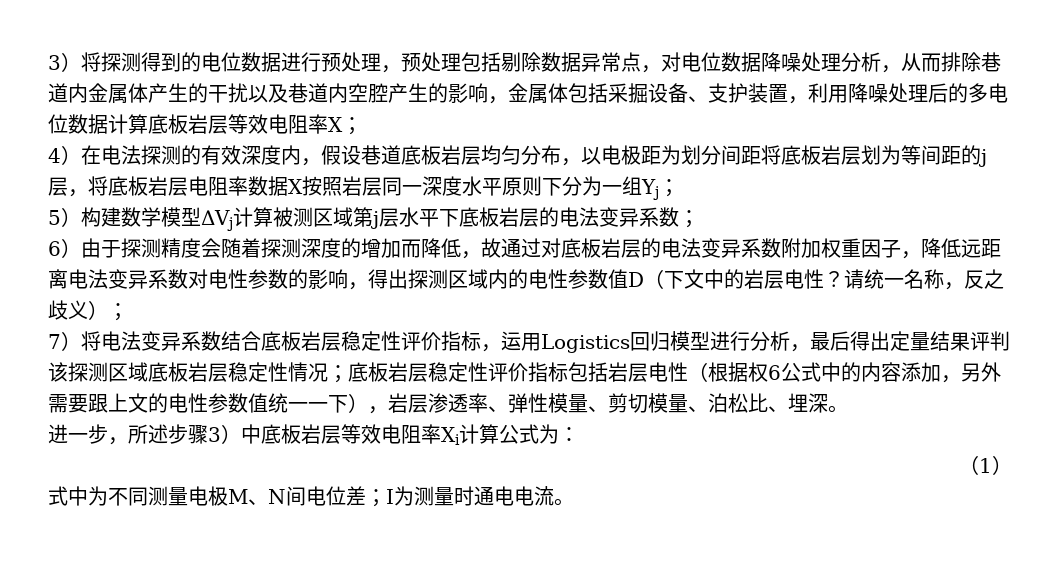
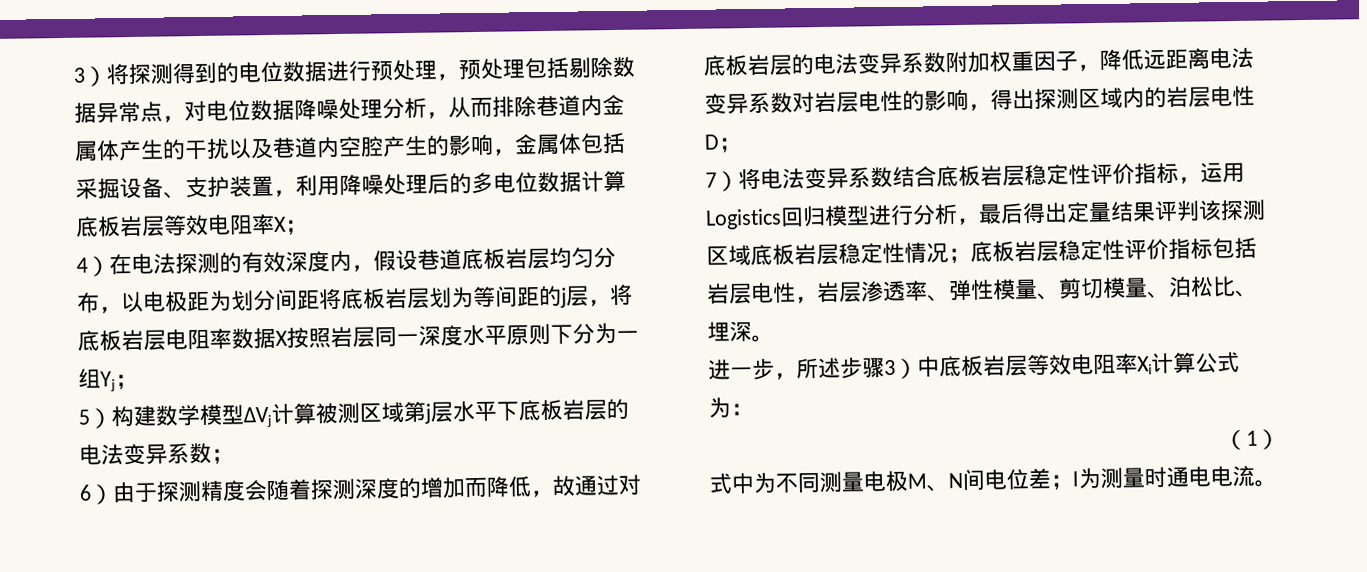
[208,269,288,289] 电性参数 -> [814,90,903,114] 岩层电性
[528,269,1004,290] [48,300,108,320] 电性参数值D（下文中的岩层电性？请统一名称，反之歧义） -> [1166,85,1255,108] [704,134,720,150] 岩层电性D
[688,362,1001,383] [48,393,368,413] （根据权6公式中的内容添加，另外需要跟上文的电性参数值统一一下） -> (796, 292) none

